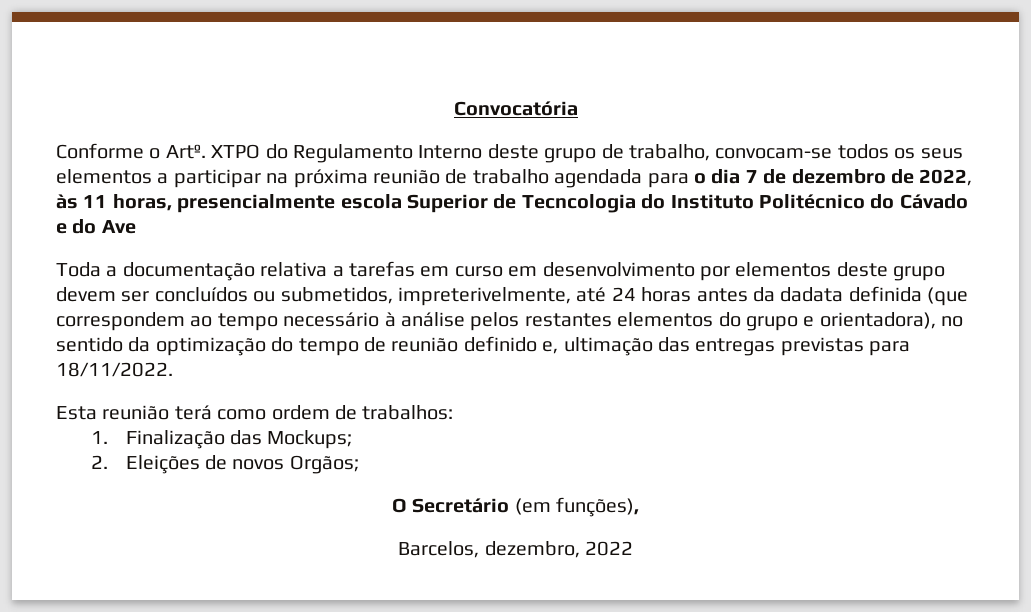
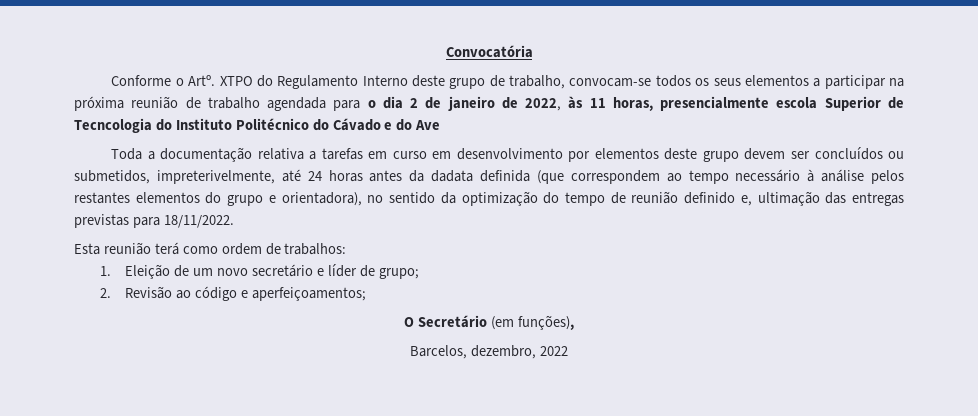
[745,169,886,184] 7 de dezembro -> [410,96,495,111] 2 de janeiro
[125,430,353,449] [90,455,359,474] Finalização das Mockups; // 2. Eleições de novos Orgãos; -> [125,264,419,279] [99,286,366,301] Eleição de um novo secretário e líder de grupo; // 2. Revisão ao código e aperfeiçoamentos;

